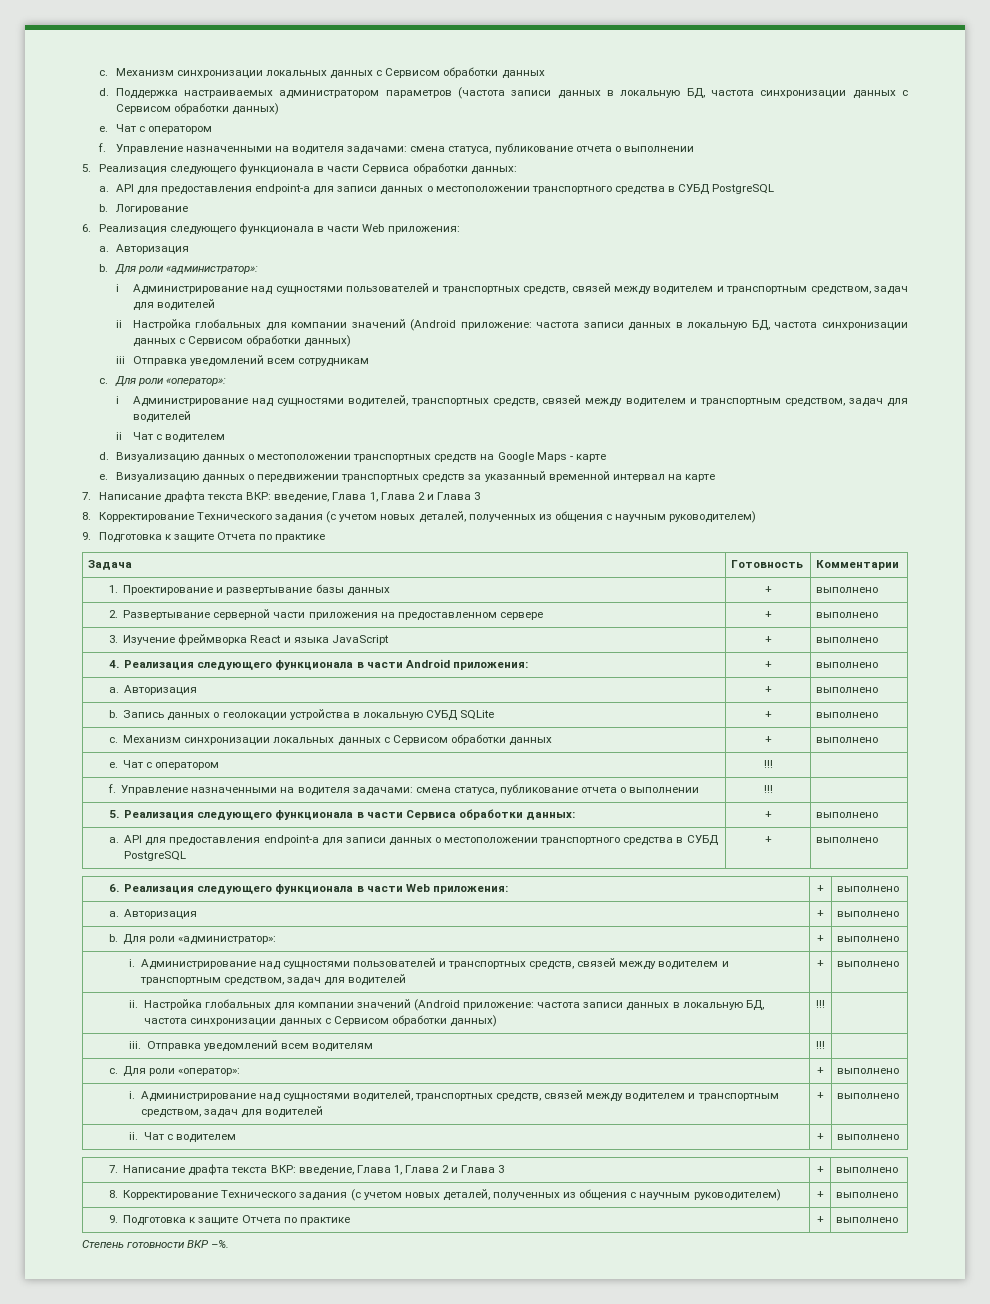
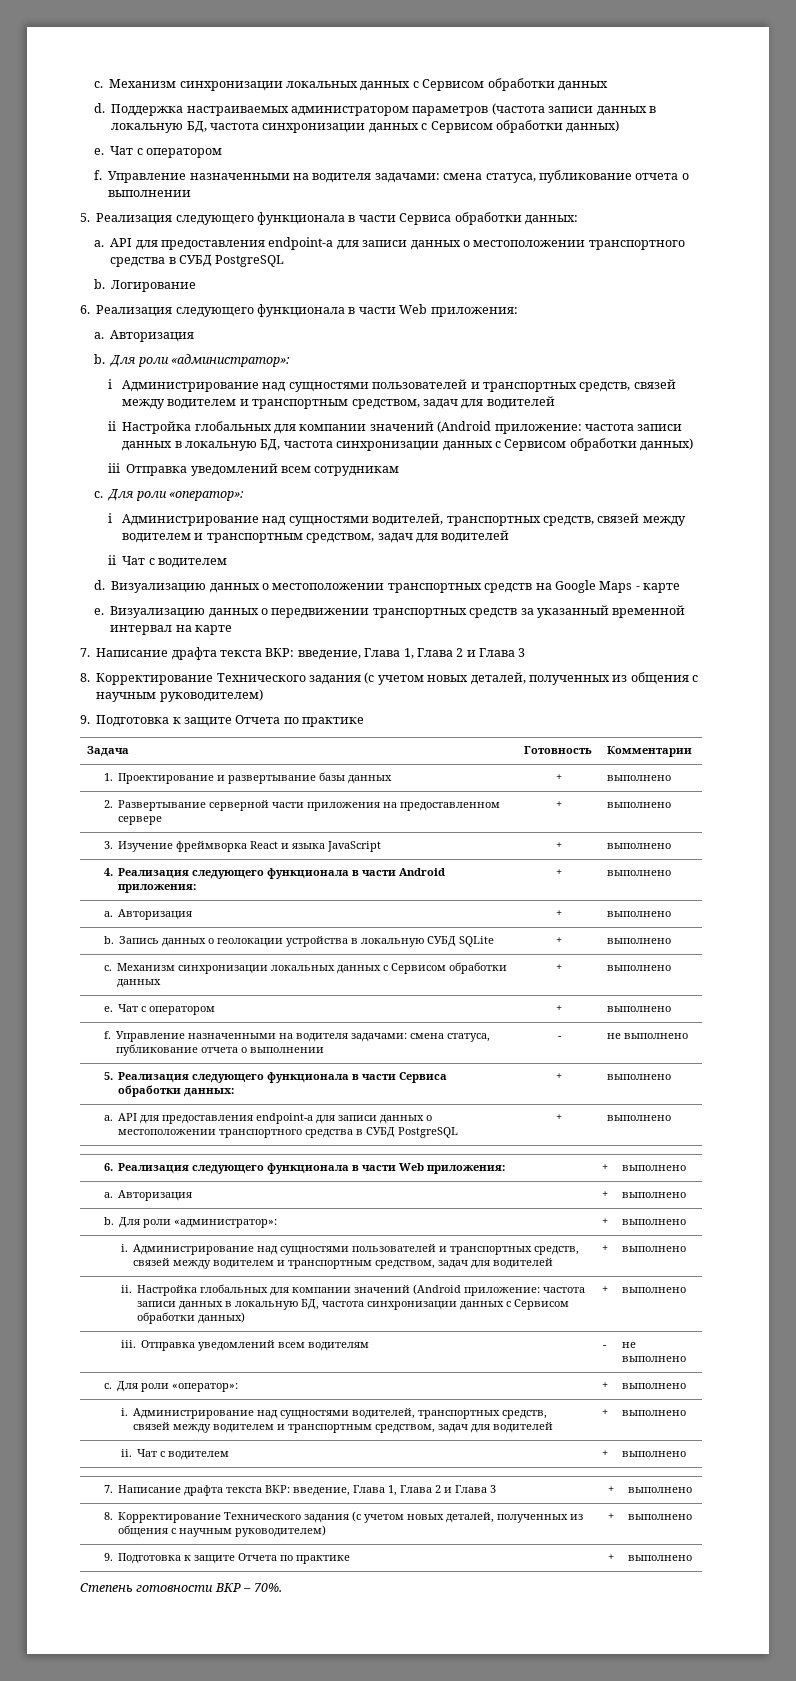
[763,760,773,768] !!! | -> [556,1005,562,1012] [607,1006,672,1012] + | выполнено
[763,785,773,793] !!! | -> [557,1036,562,1039] [607,1033,689,1039] - | не выполнено
[816,1000,825,1008] !!! | -> [601,1286,608,1293] [622,1287,687,1293] + | выполнено
[816,1041,825,1049] !!! | -> [603,1345,607,1348] [622,1342,637,1348] [622,1356,687,1362] - | не выполнено
[211,1240,230,1248] –%. -> [243,1583,282,1592] – 70%.

